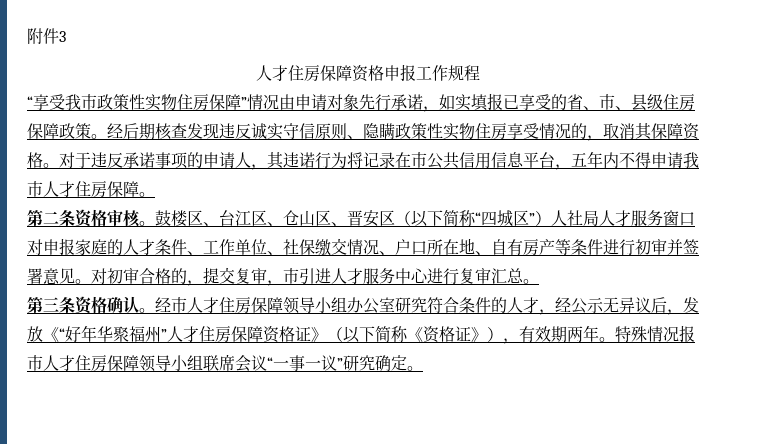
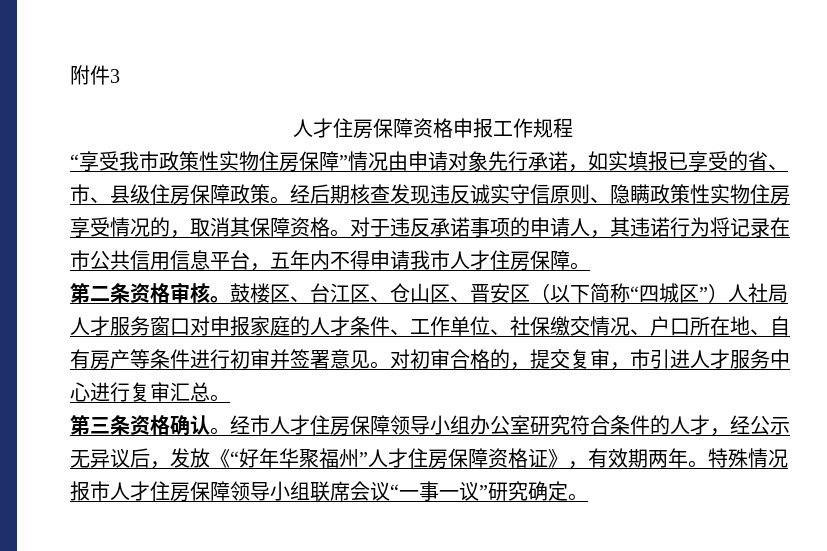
[327,326,503,343] （以下简称《资格证》） -> (568, 458) none

